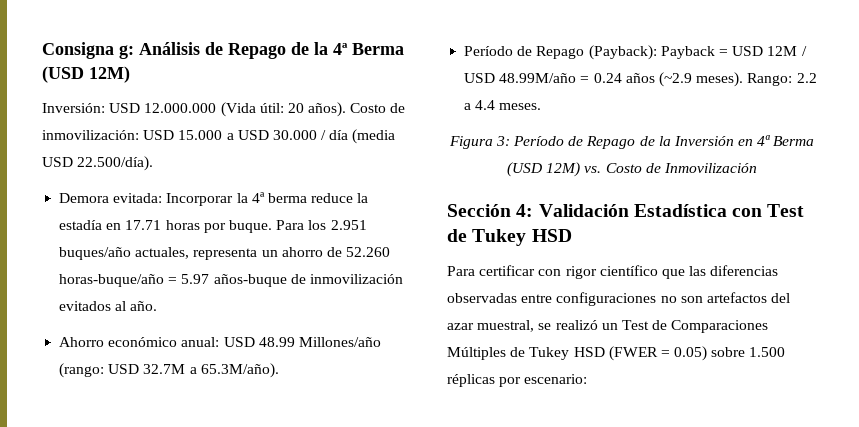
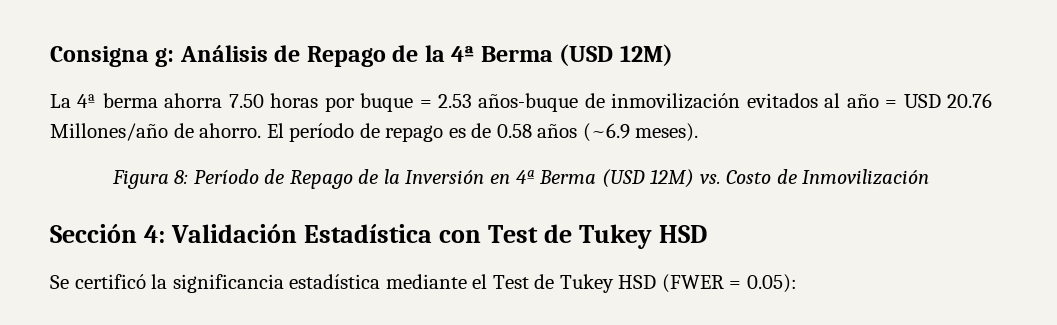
[42,102,406,117] [42,129,396,144] [42,156,154,171] [59,192,369,206] [59,220,367,233] [59,247,391,260] [59,274,210,287] Inversión: USD 12.000.000 (Vida útil: 20 años). Costo de inmovilización: USD 15.000 a USD 30.000 / día (media USD 22.500/día). // Demora evitada: Incorporar la 4ª berma reduce la estadía en 17.71 horas por buque. Para los 2.951 buques/año actuales, representa un ahorro de 52.260 horas-buque/año = 5.97 -> [50,93,473,112] La 4ª berma ahorra 7.50 horas por buque = 2.53
[130,301,158,311] [59,337,381,347] [59,363,279,378] [464,45,807,60] [464,72,817,87] [464,100,542,110] año. // Ahorro económico anual: USD 48.99 Millones/año (rango: USD 32.7M a 65.3M/año). // Período de Repago (Payback): Payback = USD 12M / USD 48.99M/año = 0.24 años (~2.9 meses). Rango: 2.2 a 4.4 meses. -> [846,93,993,108] [50,123,699,142] año = USD 20.76 Millones/año de ahorro. El período de repago es de 0.58 años (~6.9 meses).
[495,136,510,146] 3: -> [174,170,189,184] 8:
[447,265,779,279] [447,292,791,306] [447,320,769,333] [447,346,786,361] [447,374,588,387] Para certificar con rigor científico que las diferencias observadas entre configuraciones no son artefactos del azar muestral, se realizó un Test de Comparaciones Múltiples de Tukey HSD (FWER = 0.05) sobre 1.500 réplicas por escenario: -> [50,274,797,293] Se certificó la significancia estadística mediante el Test de Tukey HSD (FWER = 0.05):

